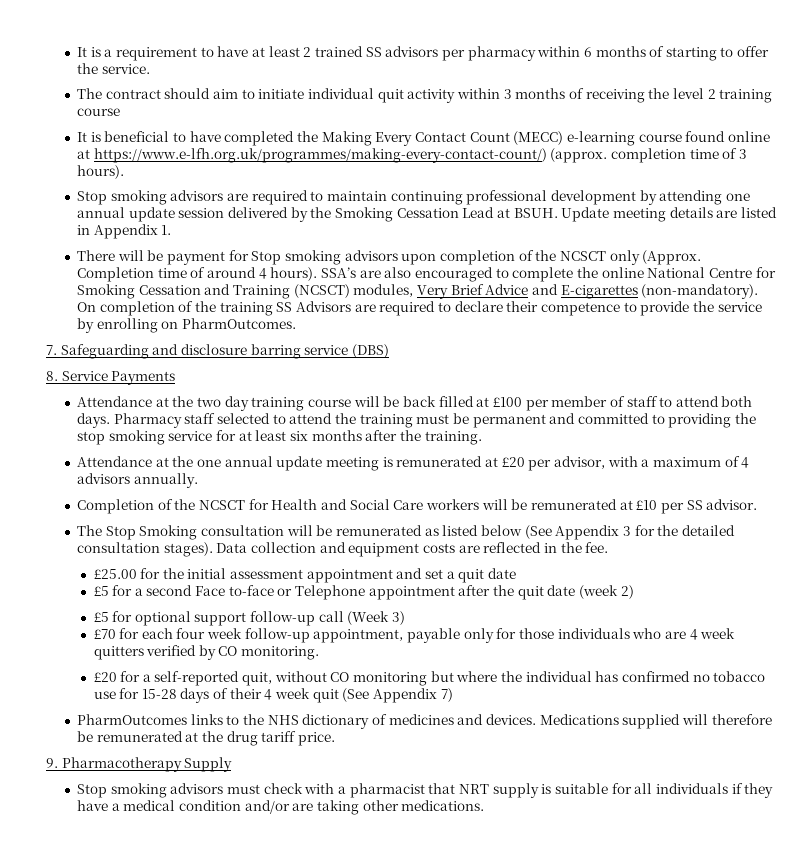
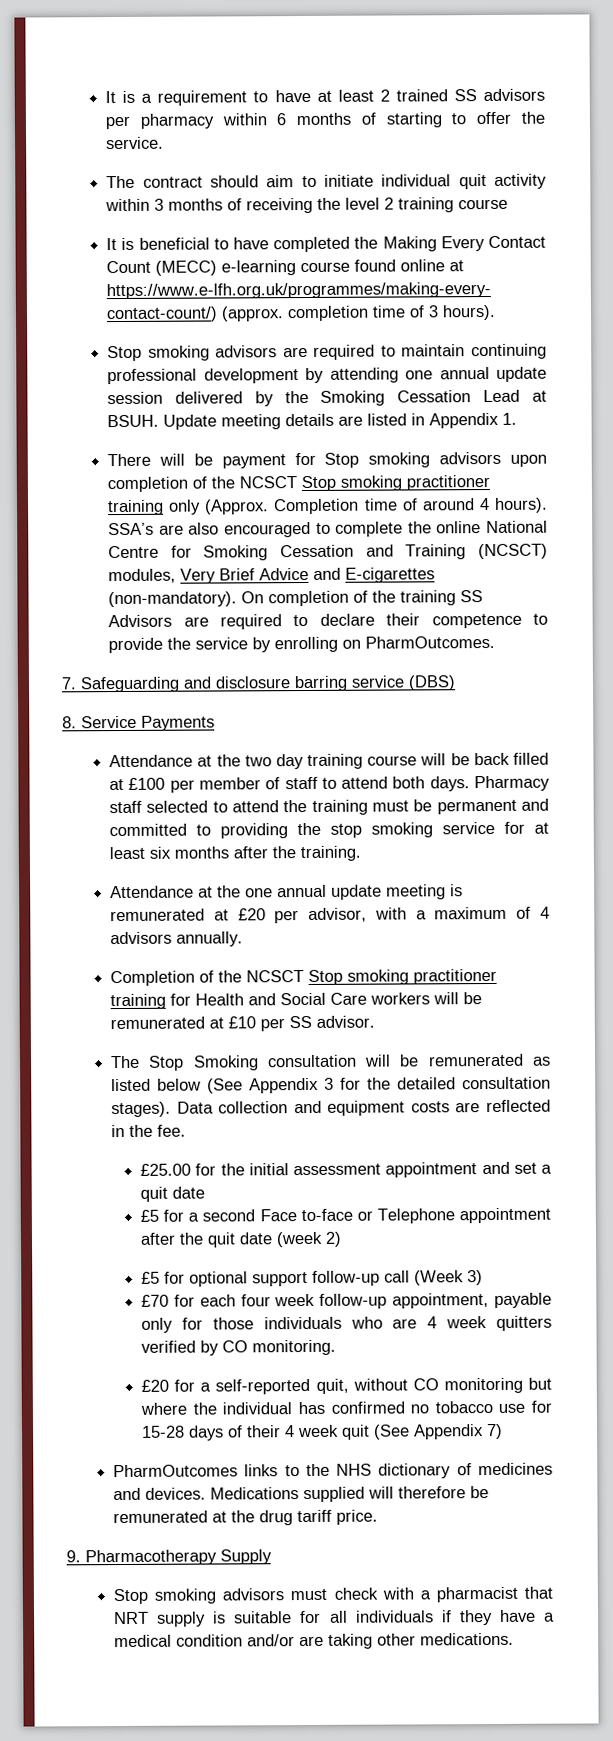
(606, 256) none -> [301,474,491,492] [107,499,165,516] Stop smoking practitioner training
(246, 505) none -> [308,968,498,985] [110,993,167,1010] Stop smoking practitioner training

